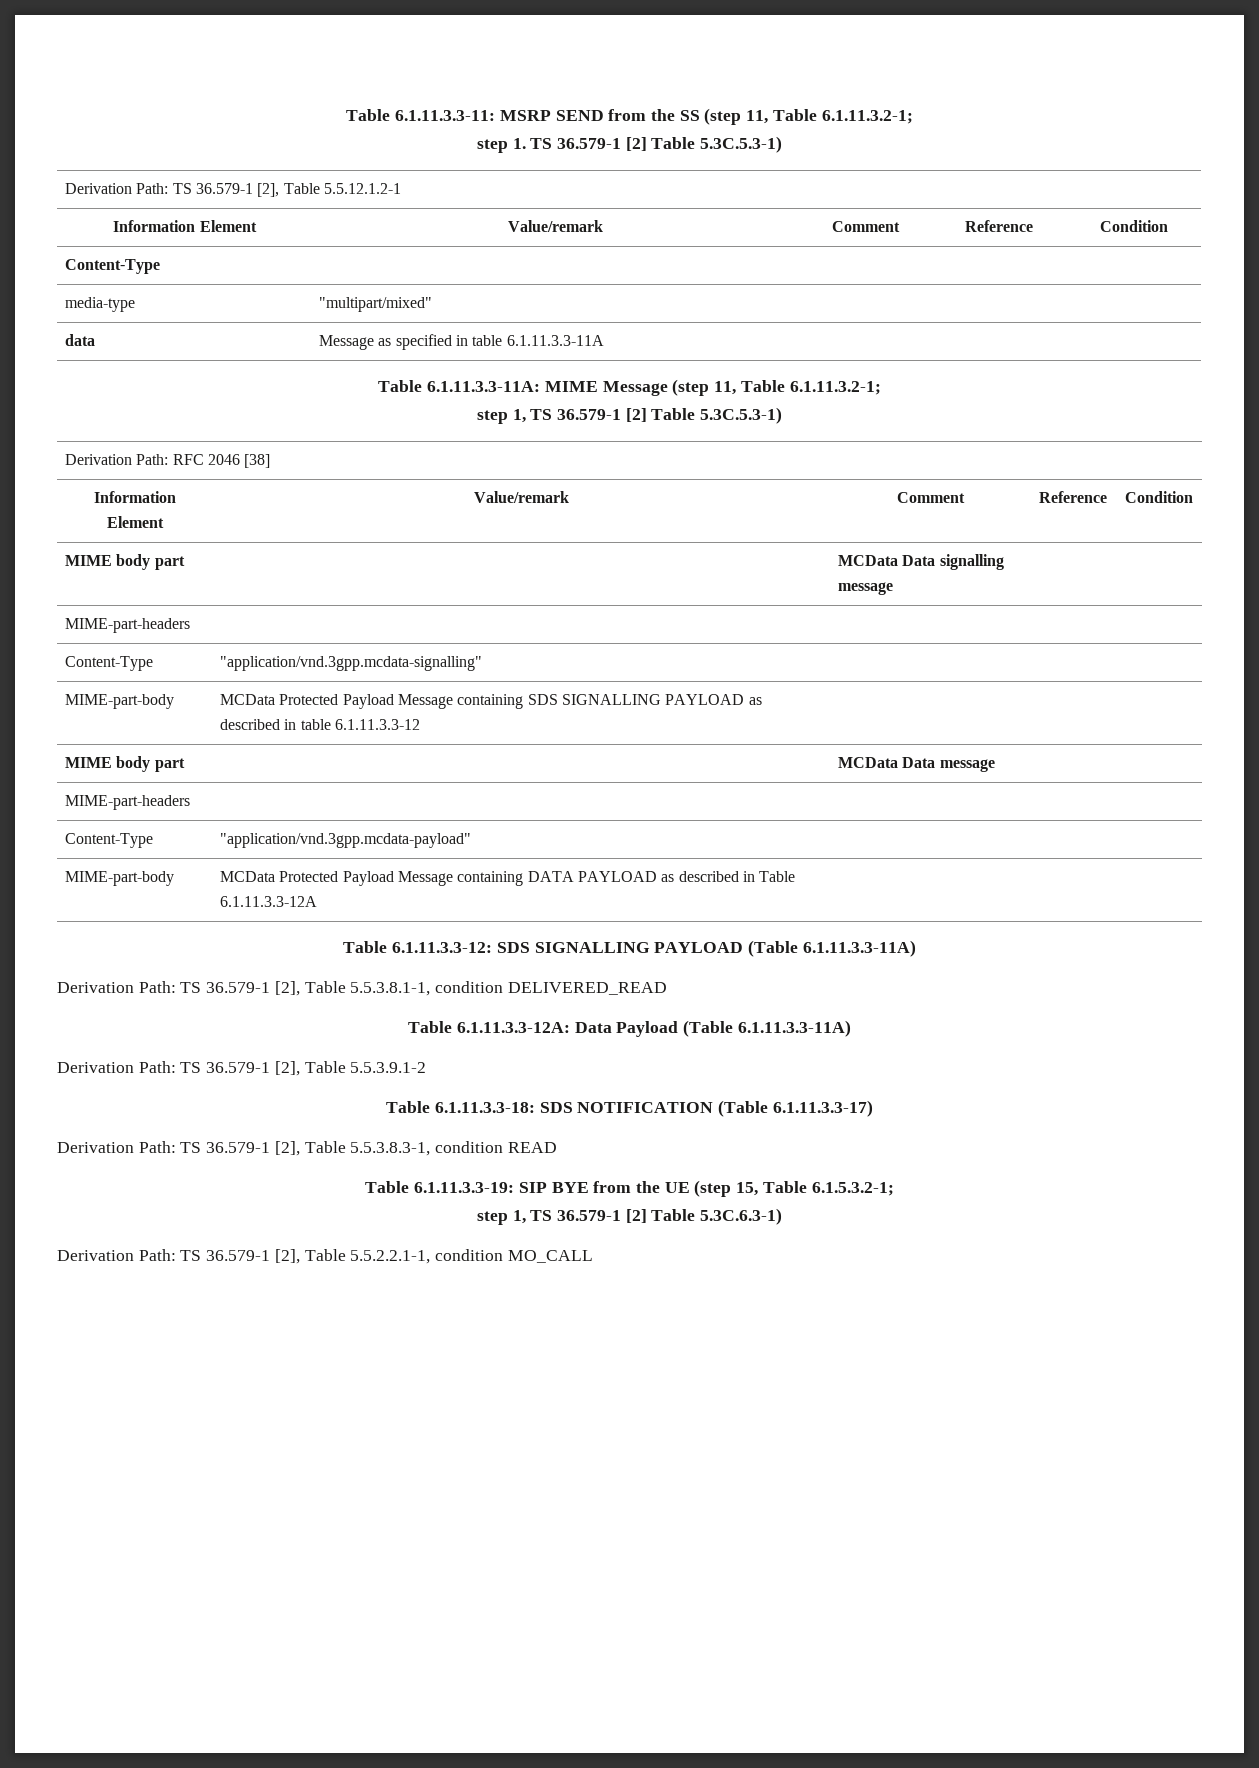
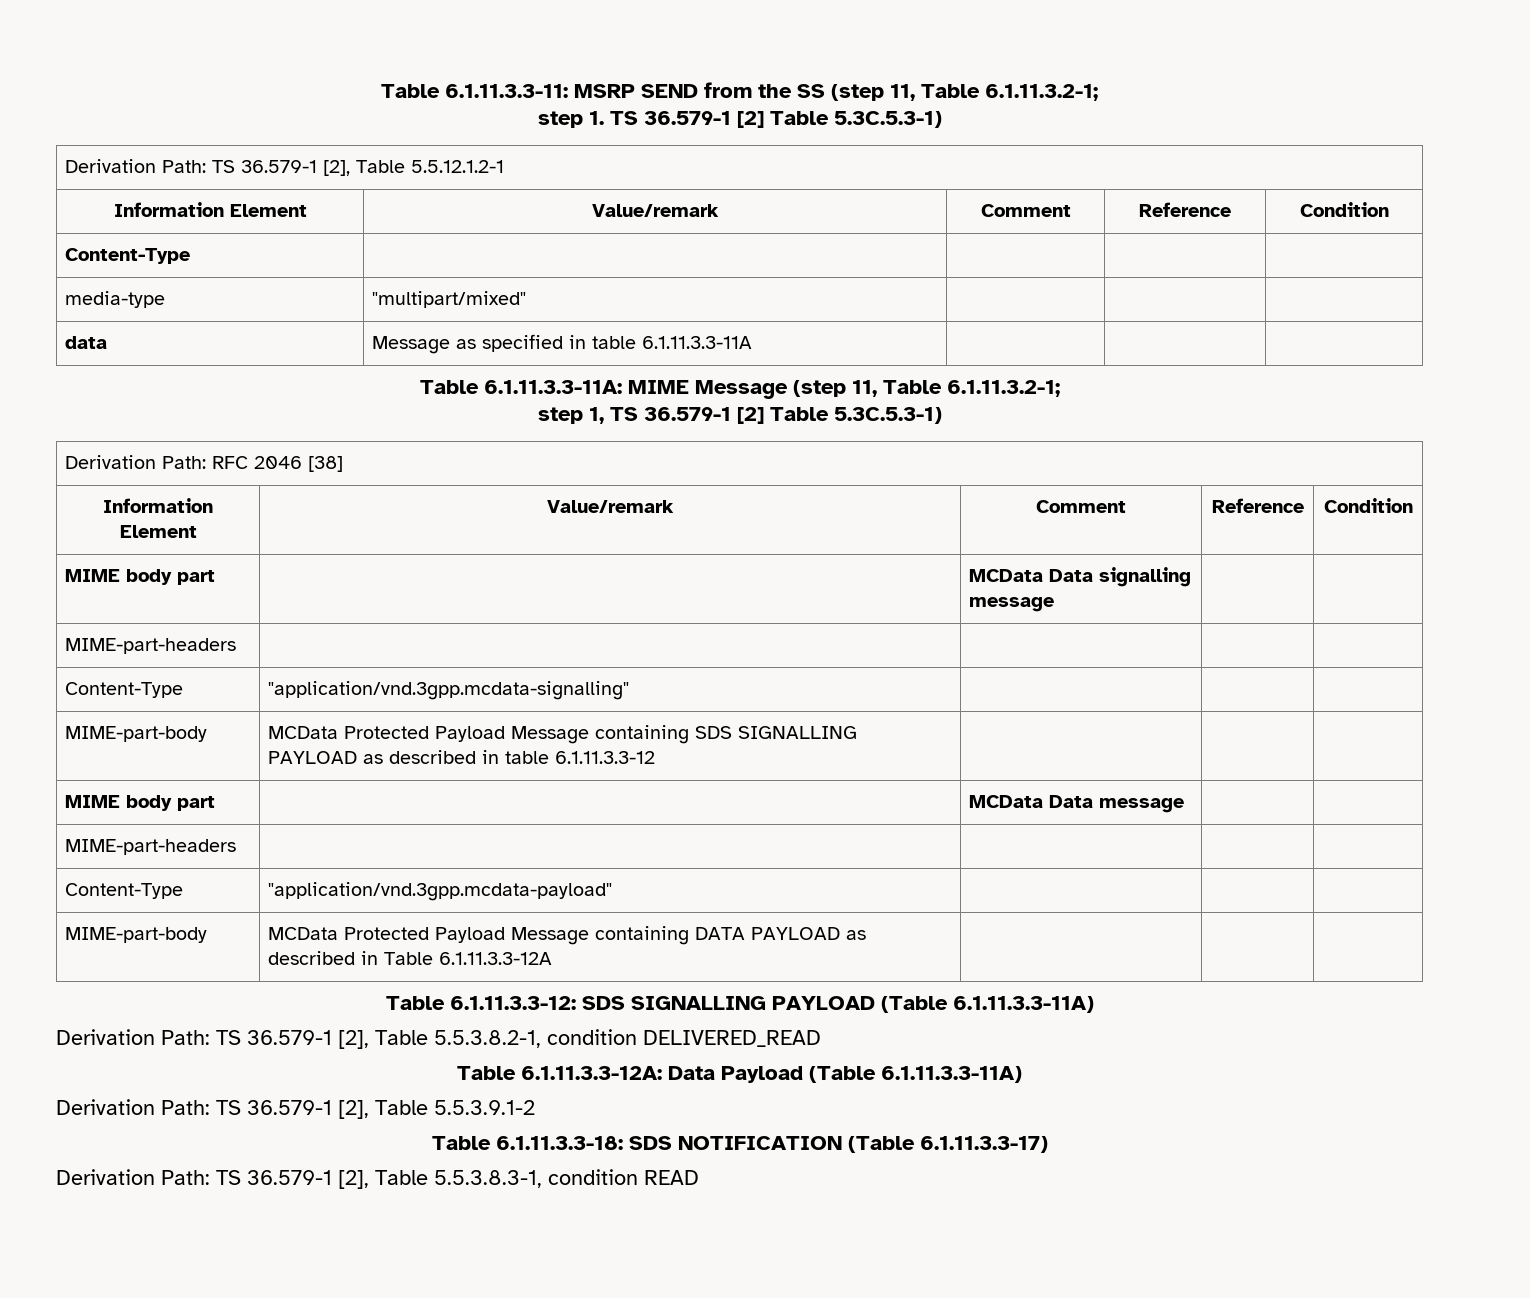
[350,982,431,996] 5.5.3.8.1-1, -> [434,1030,541,1048] 5.5.3.8.2-1,
[365,1180,894,1197] [476,1208,783,1225] [57,1249,593,1264] // Table 6.1.11.3.3-19: SIP BYE from the UE (step 15, Table 6.1.5.3.2-1; // step 1, TS 36.579-1 [2] Table 5.3C.6.3-1) // Derivation Path: TS 36.579-1 [2], Table 5.5.2.2.1-1, condition MO_CALL -> (699, 1177) none

